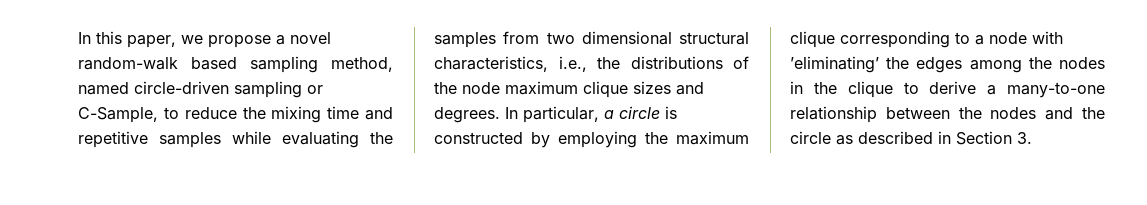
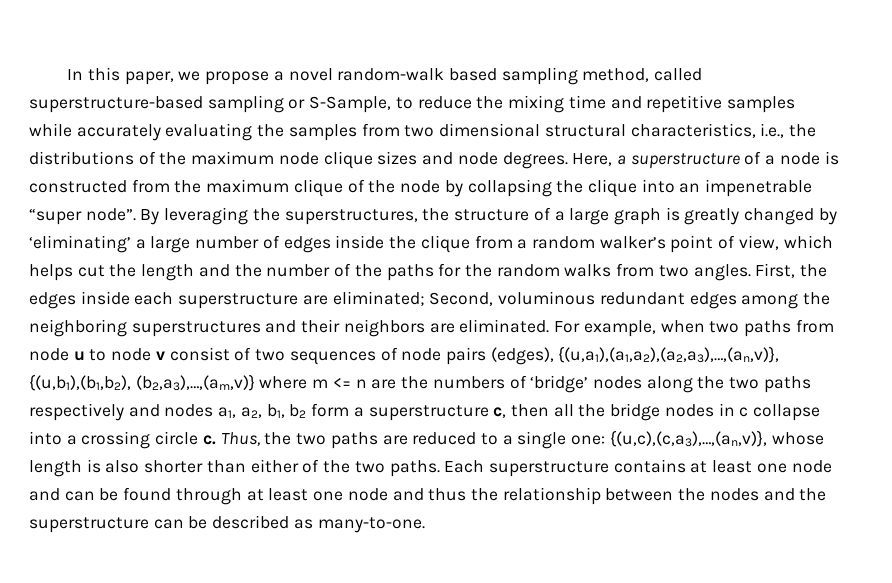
[78,81,229,95] named circle-driven -> [654,68,703,81] [29,96,203,113] called superstructure-based
[78,107,158,123] C-Sample, -> [309,96,392,113] S-Sample,
(271, 137) none -> [76,124,161,141] accurately
[462,81,578,95] node maximum -> [191,151,319,165] maximum node
[434,106,677,123] [434,131,749,148] [790,31,1063,48] [790,56,1105,73] [790,81,1105,98] degrees. In particular, a circle is constructed by employing the maximum clique corresponding to a node with ’eliminating’ the edges among the nodes in the clique to derive a many-to-one -> [457,151,839,169] [29,179,813,197] [29,207,837,225] [29,235,833,253] [29,263,828,281] [29,291,830,309] [29,319,834,337] [29,346,780,365] [29,374,811,393] [29,403,821,421] [29,430,824,449] [29,459,832,477] [29,487,498,505] node degrees. Here, a superstructure of a node is constructed from the maximum clique of the node by collapsing the clique into an impenetrable “super node”. By leveraging the superstructures, the structure of a large graph is greatly changed by ‘eliminating’ a large number of edges inside the clique from a random walker’s point of view, which helps cut the length and the number of the paths for the random walks from two angles. First, the edges inside each superstructure are eliminated; Second, voluminous redundant edges among the neighboring superstructures and their neighbors are eliminated. For example, when two paths from node u to node v consist of two sequences of node pairs (edges), {(u,a1),(a1,a2),(a2,a3),…,(an,v)}, {(u,b1),(b1,b2), (b2,a3),…,(am,v)} where m <= n are the numbers of ‘bridge’ nodes along the two paths respectively and nodes a1, a2, b1, b2 form a superstructure c, then all the bridge nodes in c collapse into a crossing circle c. Thus, the two paths are reduced to a single one: {(u,c),(c,a3),…,(an,v)}, whose length is also shorter than either of the two paths. Each superstructure contains at least one node and can be found through at least one node and thus the
[790,131,1032,145] circle as described in Section 3. -> [29,515,425,533] superstructure can be described as many-to-one.

